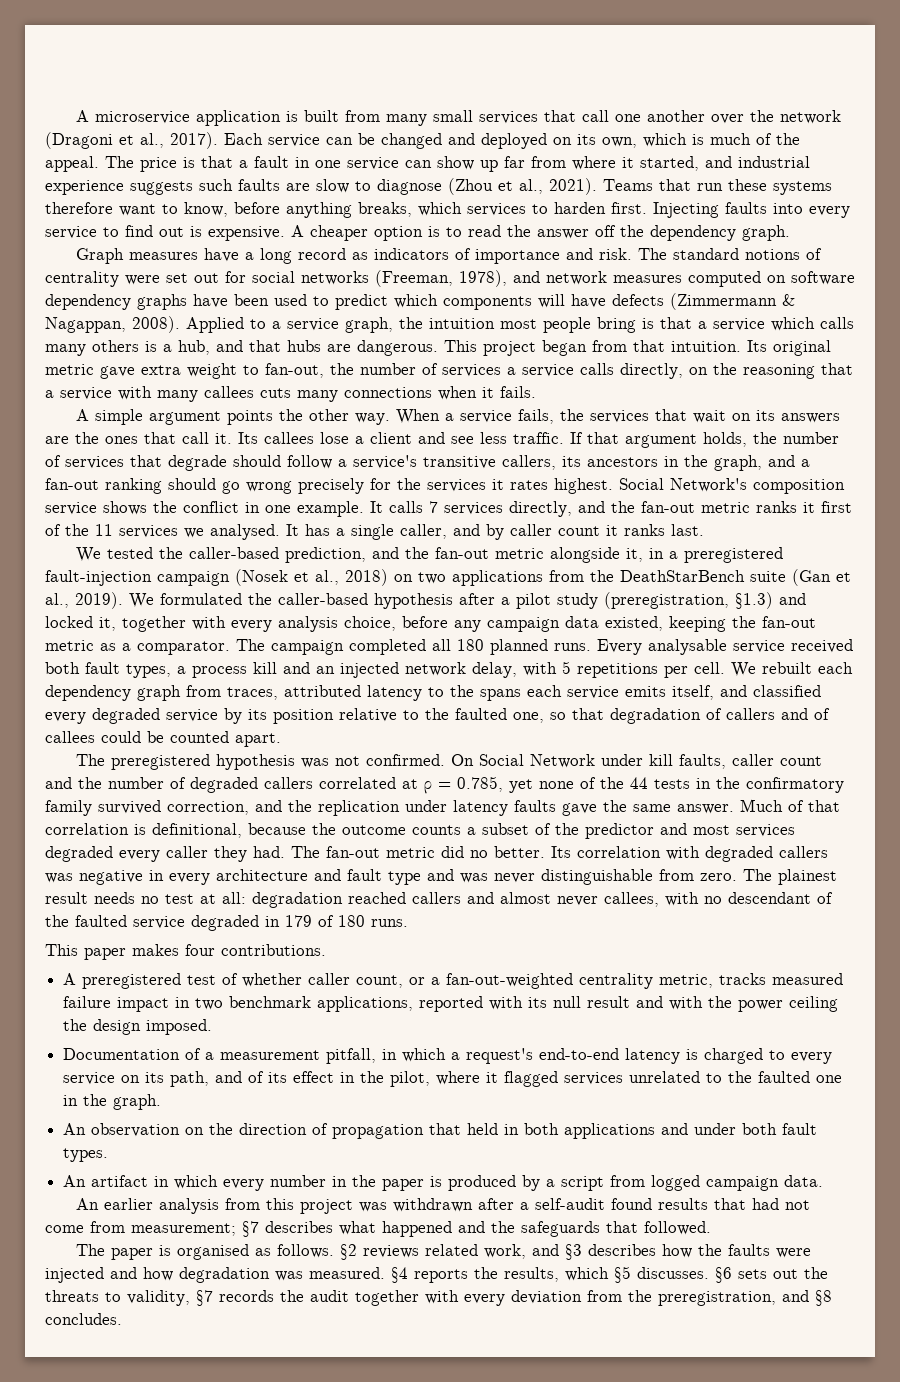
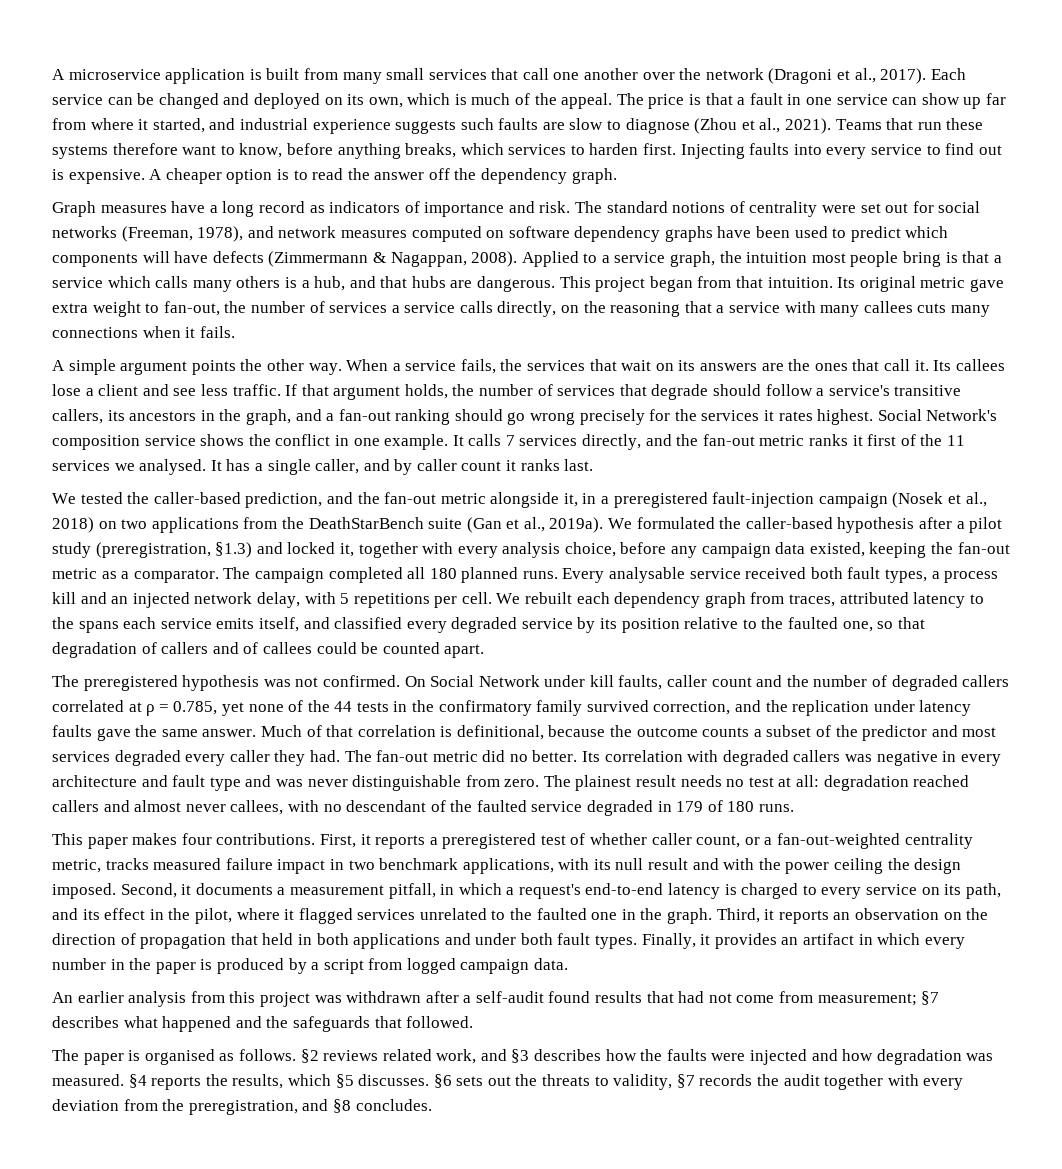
[75,592,123,609] 2019). -> [549,517,604,533] 2019a).
[63,973,77,985] // A -> [319,834,438,849] First, it reports a
[419,996,484,1012] reported -> (554, 866) none
[63,1048,202,1060] // Documentation of -> [120,883,273,898] Second, it documents
[248,1071,265,1083] of -> (78, 914) none
[63,1123,87,1135] // An -> [716,908,851,924] Third, it reports an
[63,1175,87,1187] // An -> [641,933,799,949] Finally, it provides an

